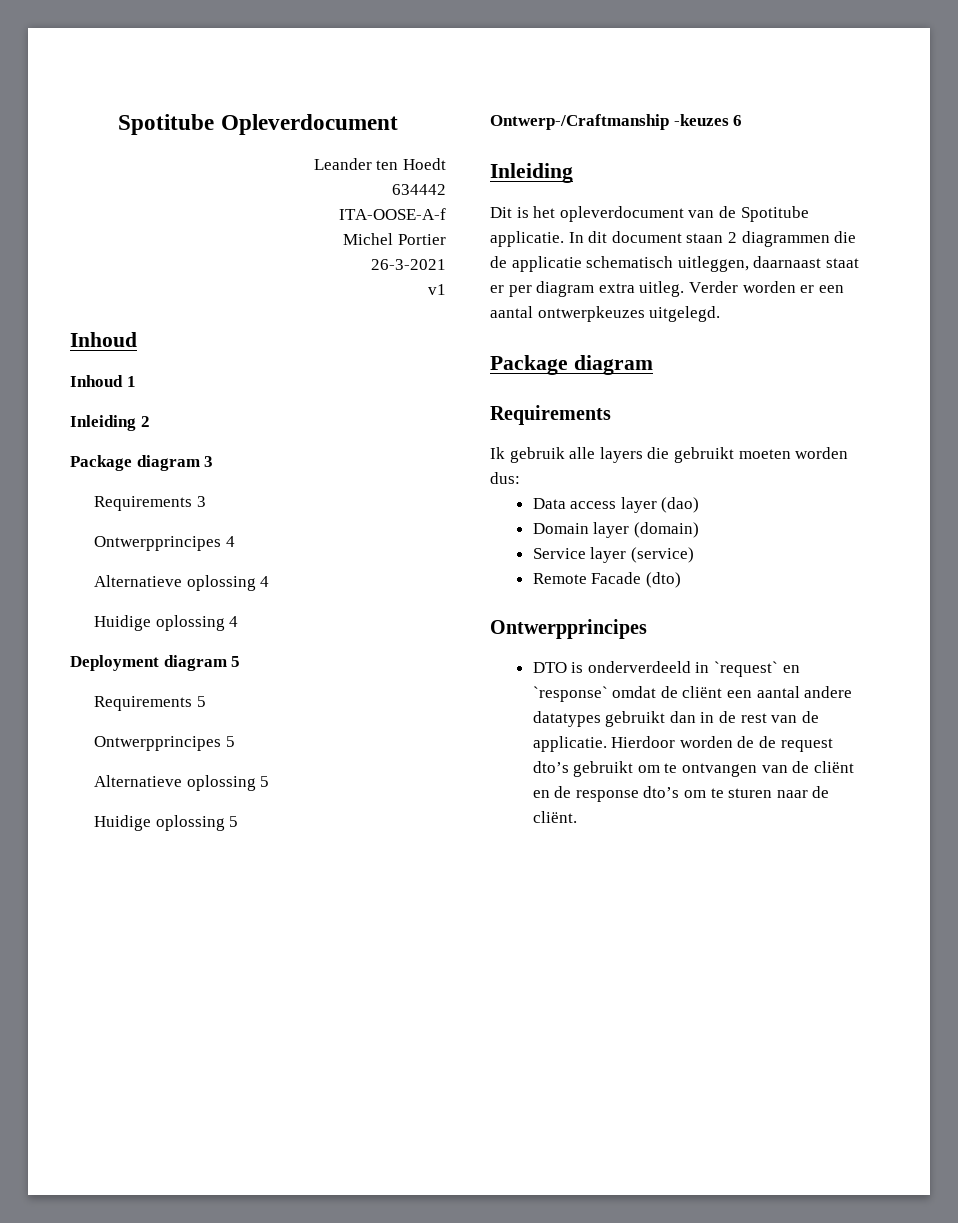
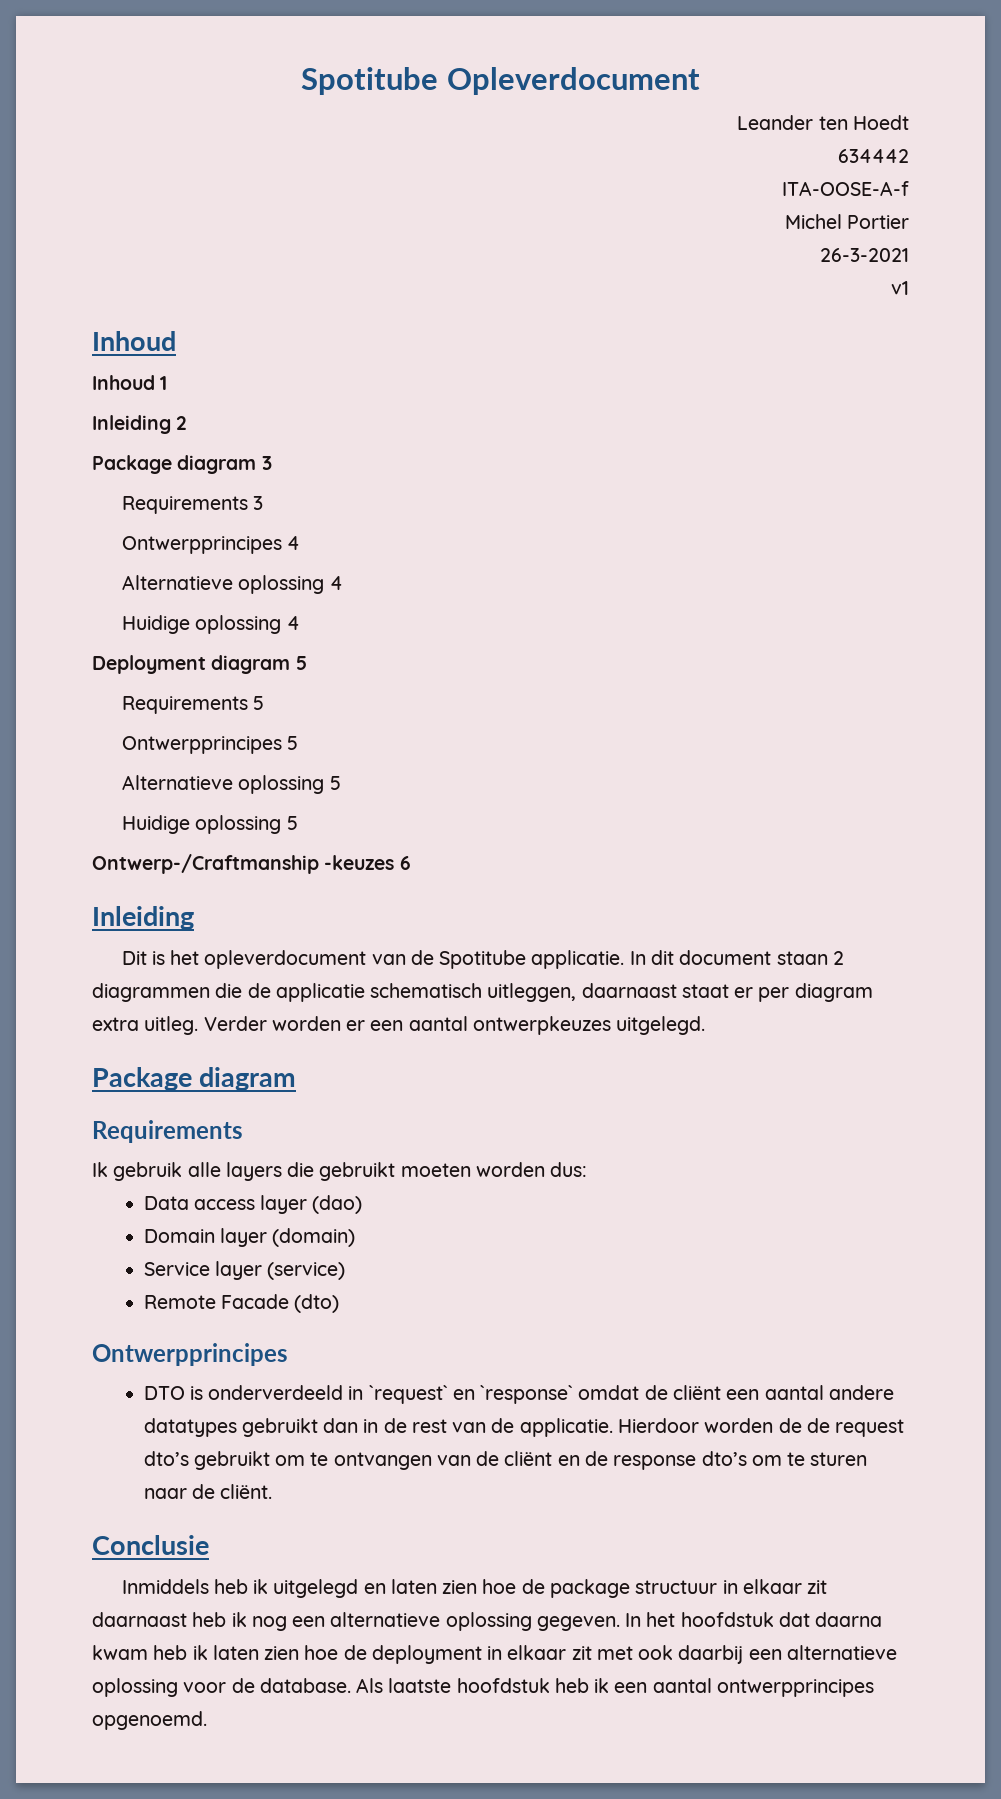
(577, 817) none -> [92,1535,209,1555] [121,1579,828,1598] [92,1612,883,1631] [92,1645,897,1664] [92,1678,874,1697] [92,1711,207,1730] // Conclusie // Inmiddels heb ik uitgelegd en laten zien hoe de package structuur in elkaar zit daarnaast heb ik nog een alternatieve oplossing gegeven. In het hoofdstuk dat daarna kwam heb ik laten zien hoe de deployment in elkaar zit met ook daarbij een alternatieve oplossing voor de database. Als laatste hoofdstuk heb ik een aantal ontwerpprincipes opgenoemd.

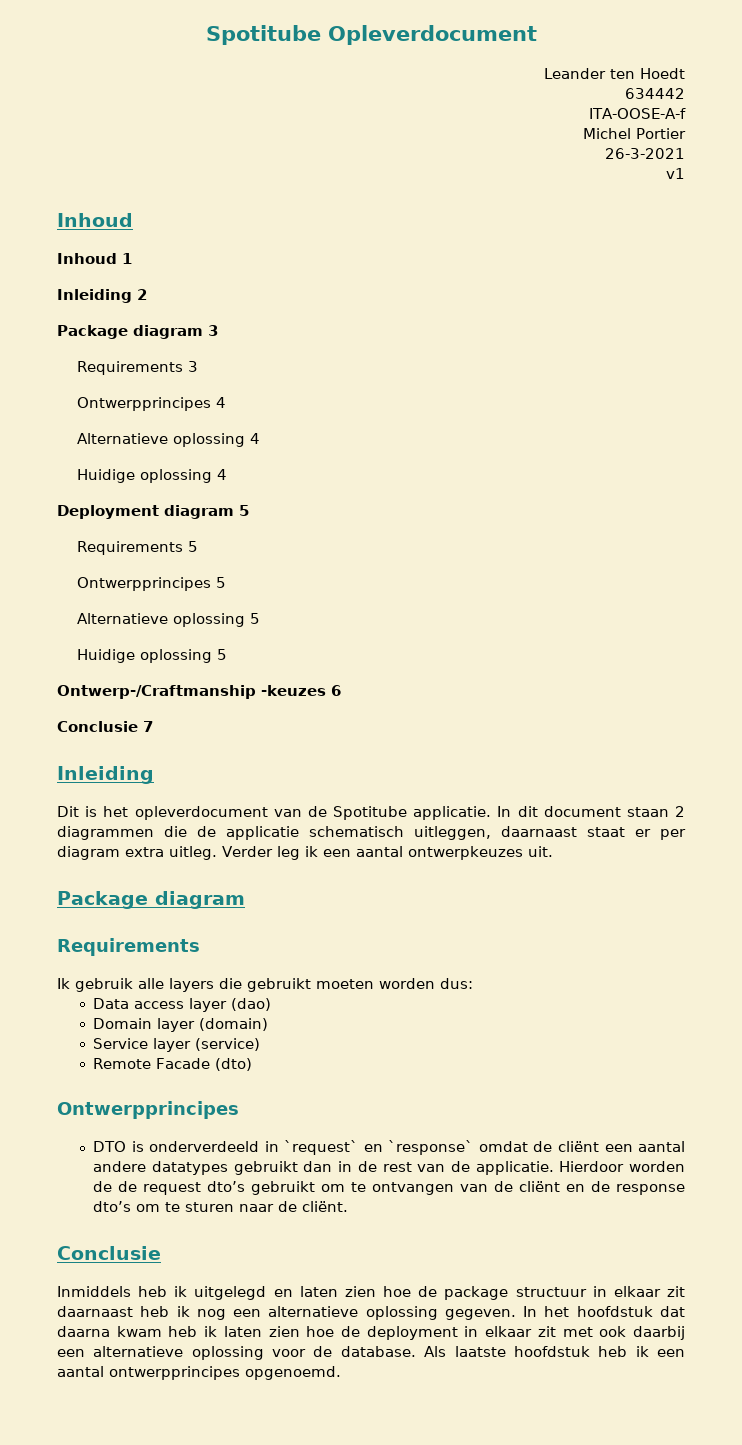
(411, 863) none -> [57,721,153,732] // Conclusie 7
[271,1016,366,1031] worden er -> [276,846,318,860] leg ik
[616,1016,706,1035] uitgelegd. -> [527,846,553,857] uit.

